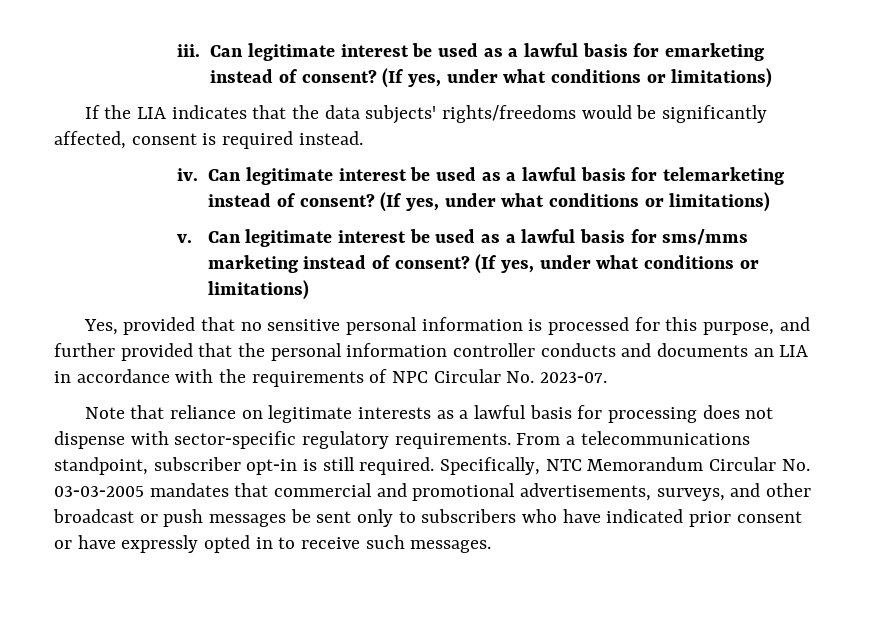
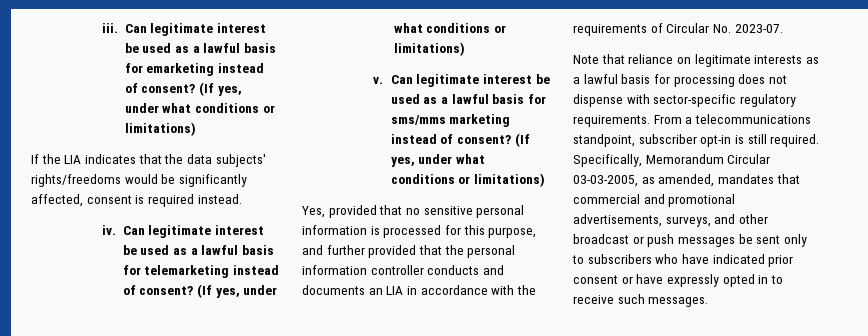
[392,371,429,383] NPC -> (663, 28) none
[545,459,582,471] NTC -> (642, 160) none
[781,459,810,471] [54,486,144,497] No. 03‑03‑2005 -> [573,174,715,187] 03-03-2005, as amended,

